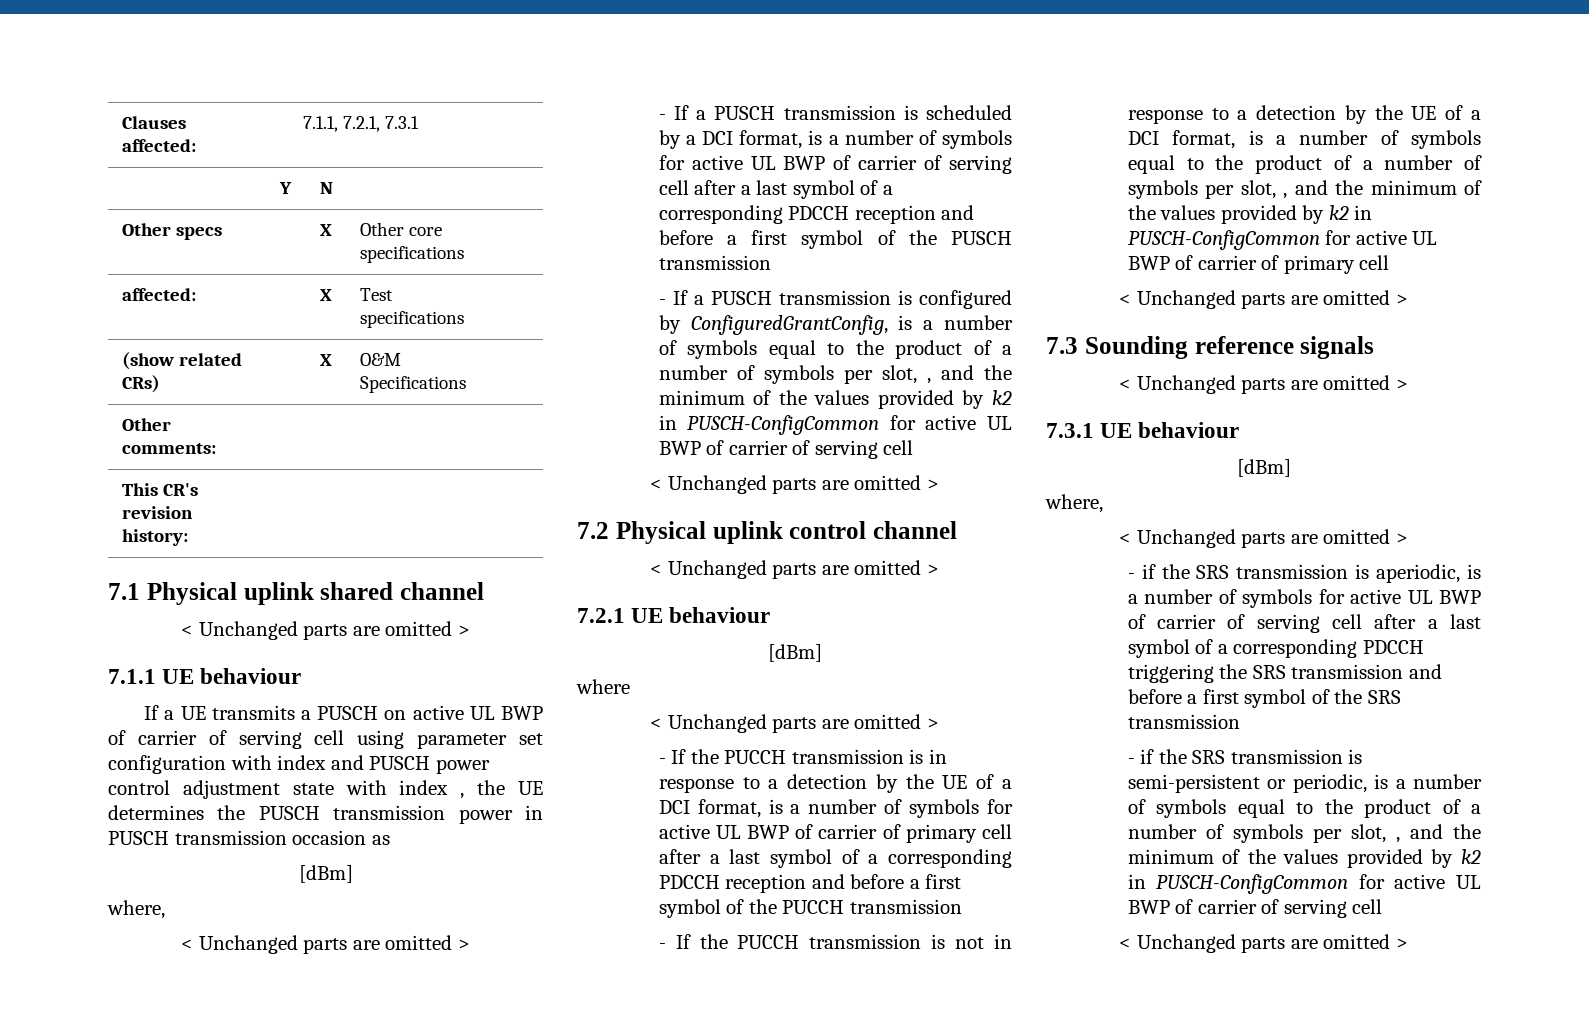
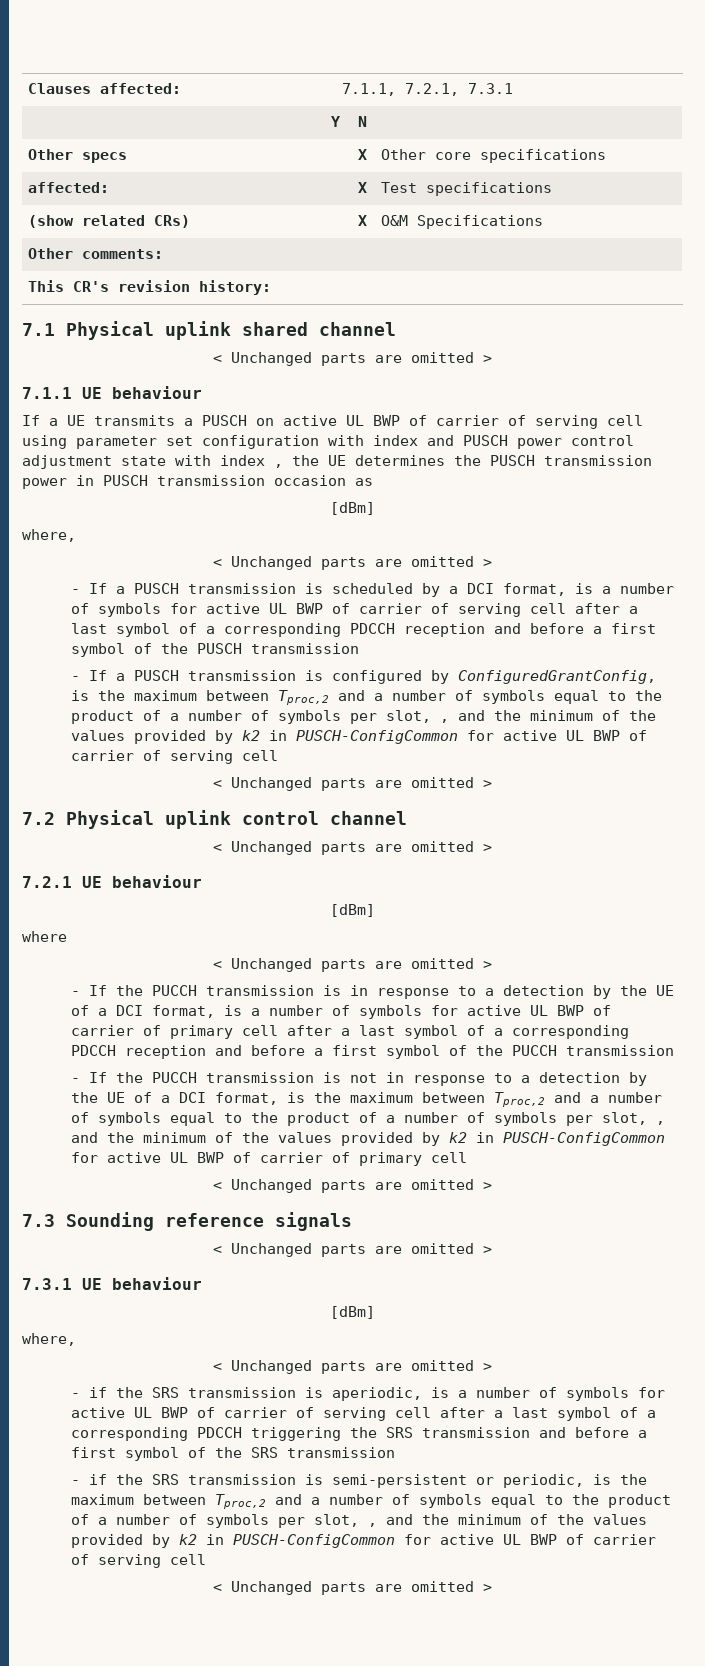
(913, 322) none -> [98,690,366,705] the maximum between Tproc,2 and
(1263, 137) none -> [314,1092,582,1107] the maximum between Tproc,2 and
(1389, 781) none -> [620,1474,648,1485] [71,1494,303,1509] the maximum between Tproc,2 and

